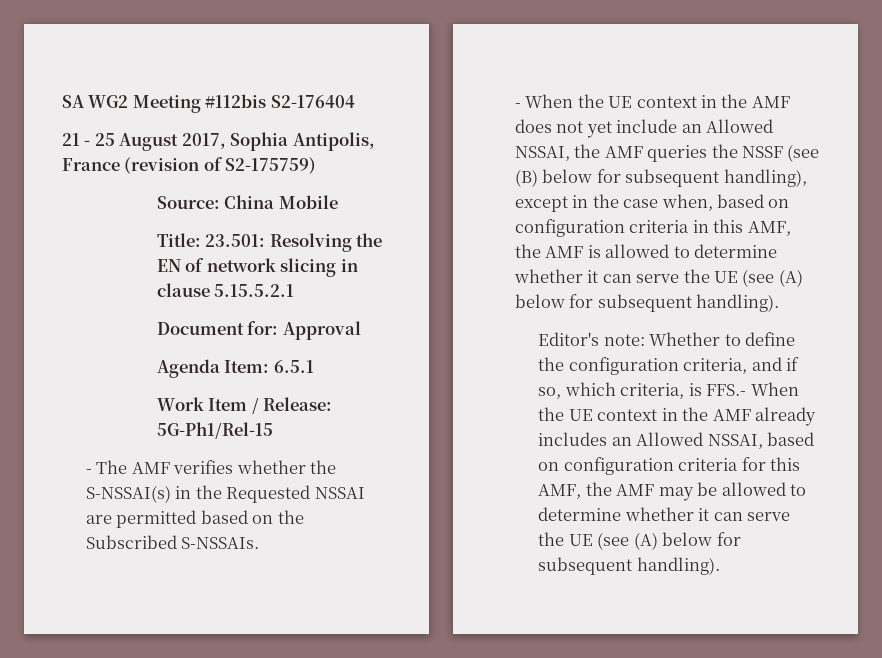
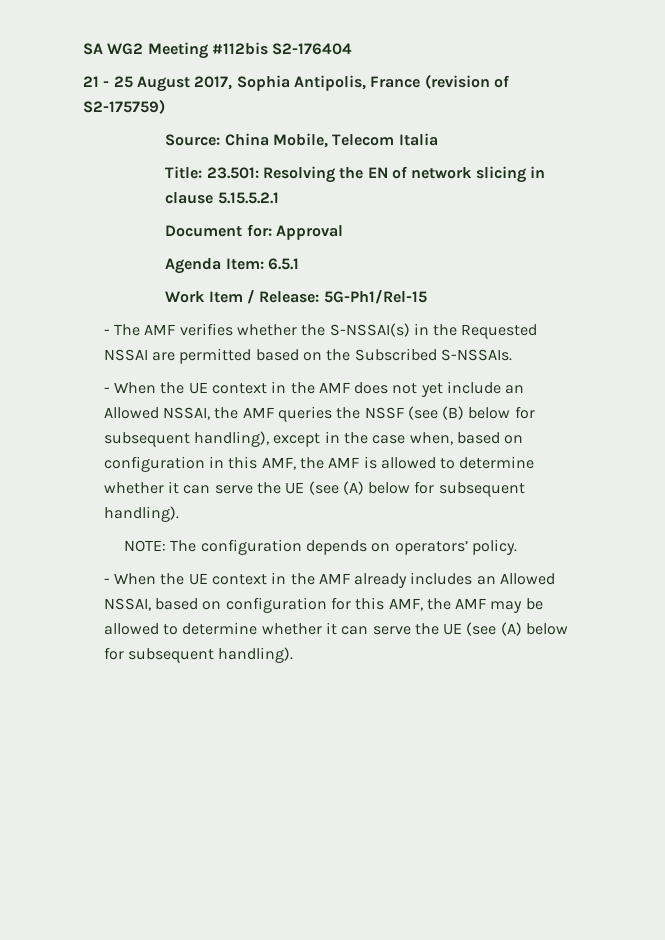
[278,195,338,209] Mobile -> [272,133,438,148] Mobile, Telecom Italia
[629,220,690,233] criteria -> (205, 464) none
[538,332,796,346] [538,357,800,375] [538,382,747,399] Editor's note: Whether to define the configuration criteria, and if so, which criteria, is FFS.- -> [124,539,518,555] [103,578,110,584] NOTE: The configuration depends on operators’ policy. // -
[678,458,739,471] criteria -> (327, 605) none

